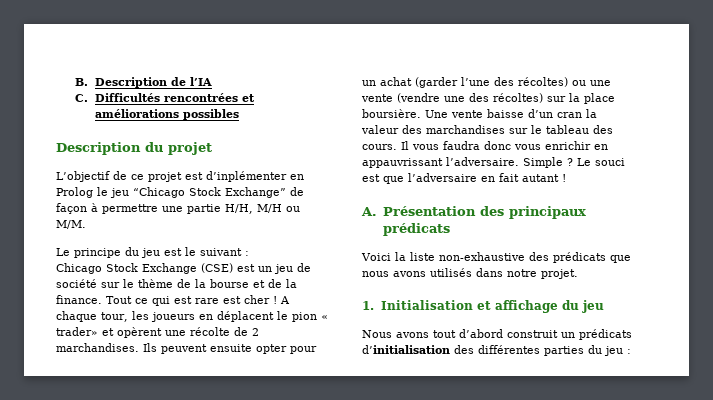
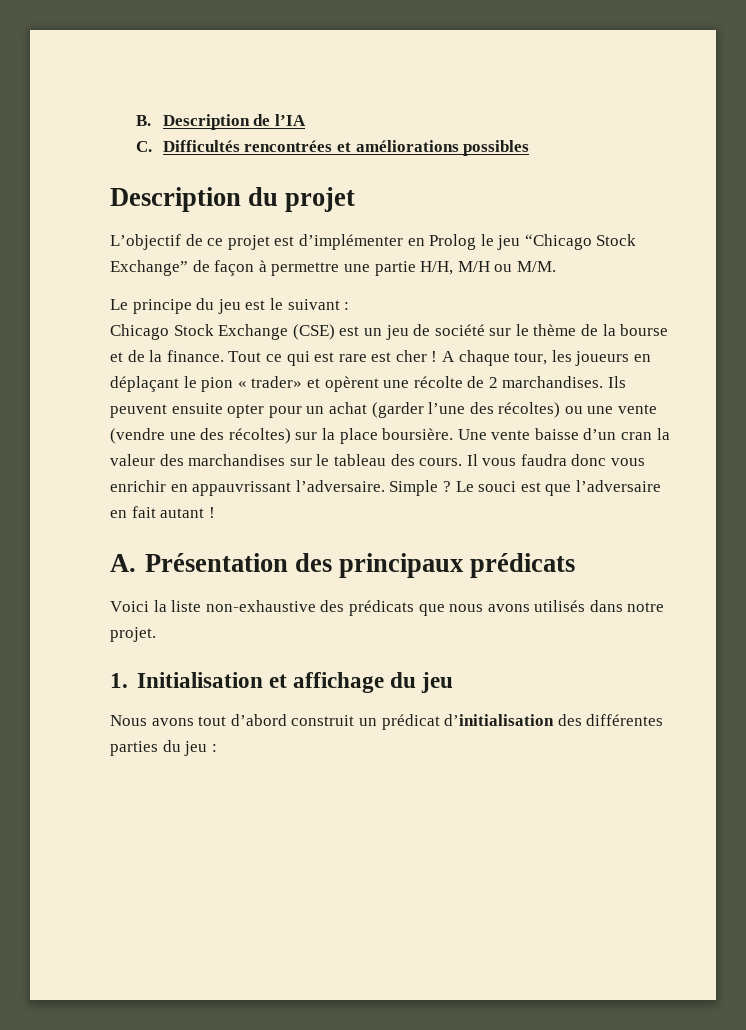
[205,171,287,182] d’inplémenter -> [298,234,403,250] d’implémenter
[216,311,274,322] déplacent -> [110,376,179,392] déplaçant
[579,329,632,340] prédicats -> [381,714,440,730] prédicat

